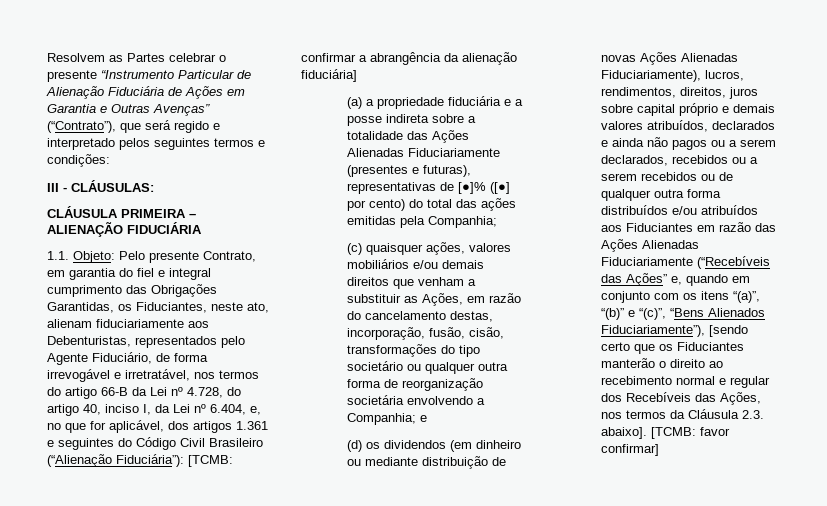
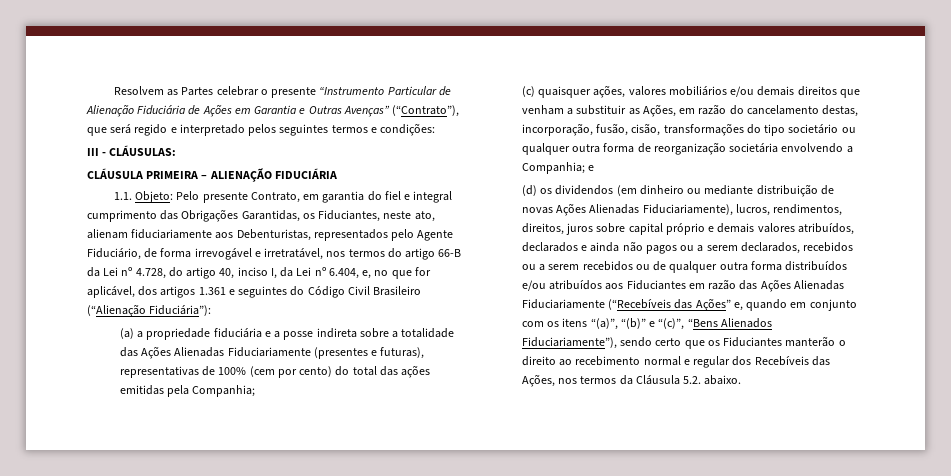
[188,455,233,467] [301,52,517,65] [301,69,357,82] [TCMB: confirmar a abrangência da alienação fiduciária] -> (212, 310) none
[458,182,511,194] [●]% ([●] -> [218,366,275,377] 100% (cem
[709,325,749,337] [sendo -> [620,337,653,347] sendo
[742,410,765,419] [601,427,731,439] [601,444,660,456] 2.3. abaixo]. [TCMB: favor confirmar] -> [683,375,742,385] 5.2. abaixo.

